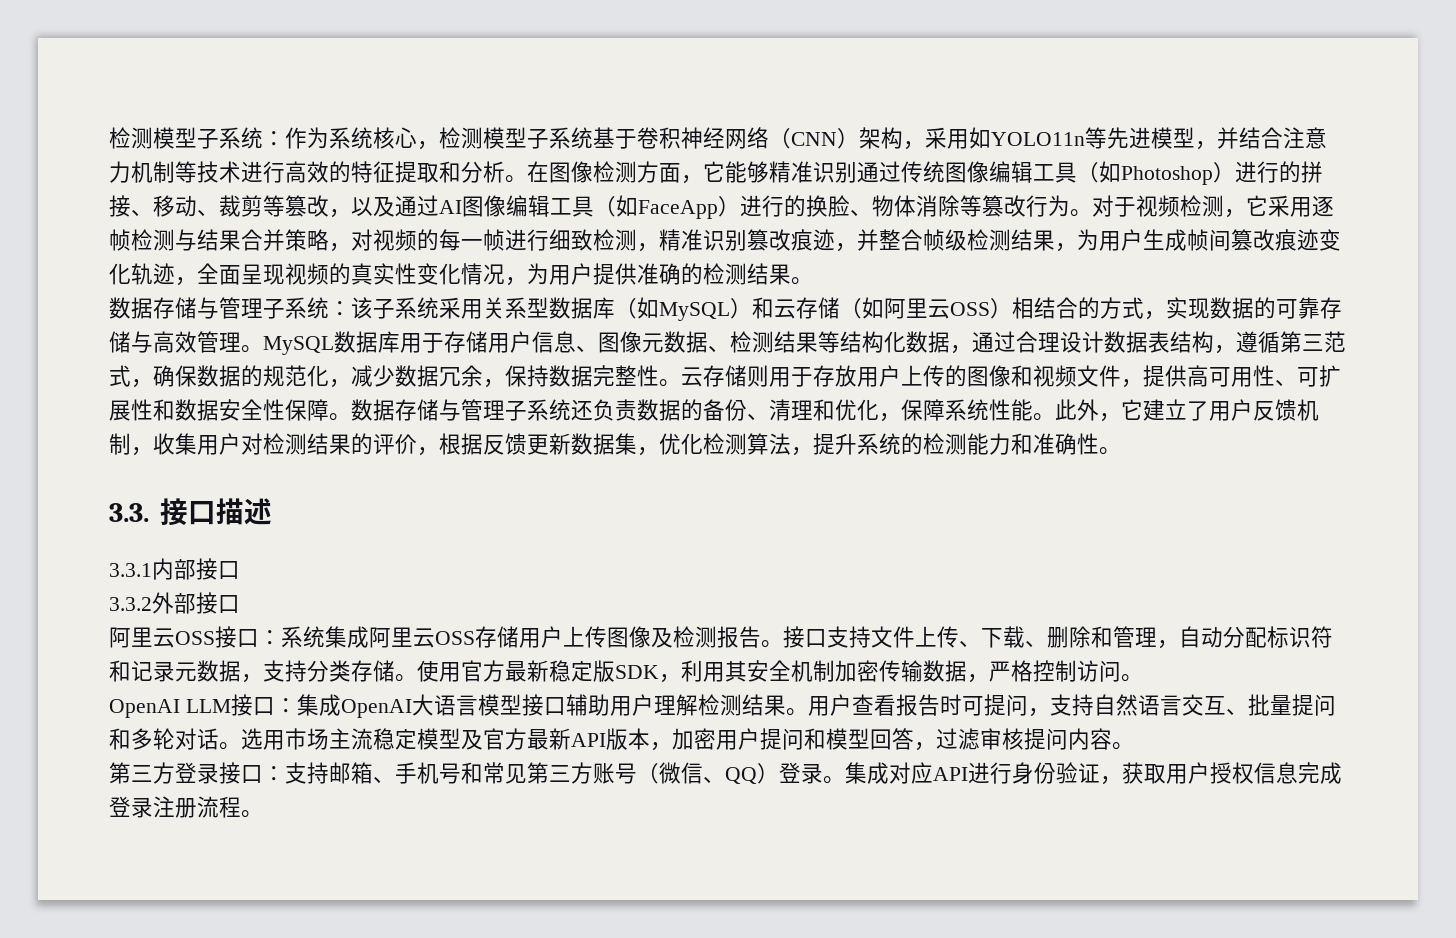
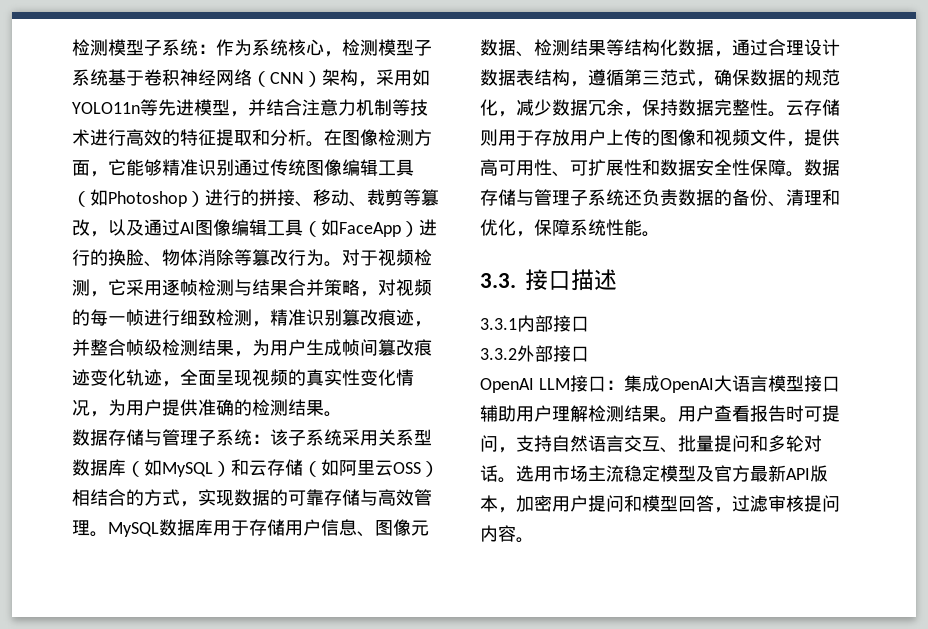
[1055,399,1319,422] [109,433,1121,456] 此外，它建立了用户反馈机制，收集用户对检测结果的评价，根据反馈更新数据集，优化检测算法，提升系统的检测能力和准确性。 -> (660, 234) none
[109,626,1333,649] [109,660,1143,683] // 阿里云OSS接口：系统集成阿里云OSS存储用户上传图像及检测报告。接口支持文件上传、下载、删除和管理，自动分配标识符和记录元数据，支持分类存储。使用官方最新稳定版SDK，利用其安全机制加密传输数据，严格控制访问。 -> (589, 354) none
[109,762,1342,785] [109,796,263,818] // 第三方登录接口：支持邮箱、手机号和常见第三方账号（微信、QQ）登录。集成对应API进行身份验证，获取用户授权信息完成登录注册流程。 -> (534, 540) none

